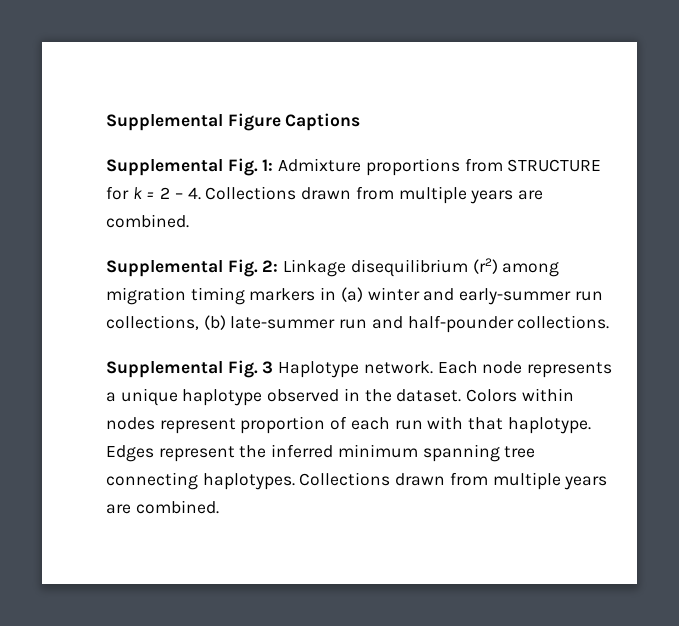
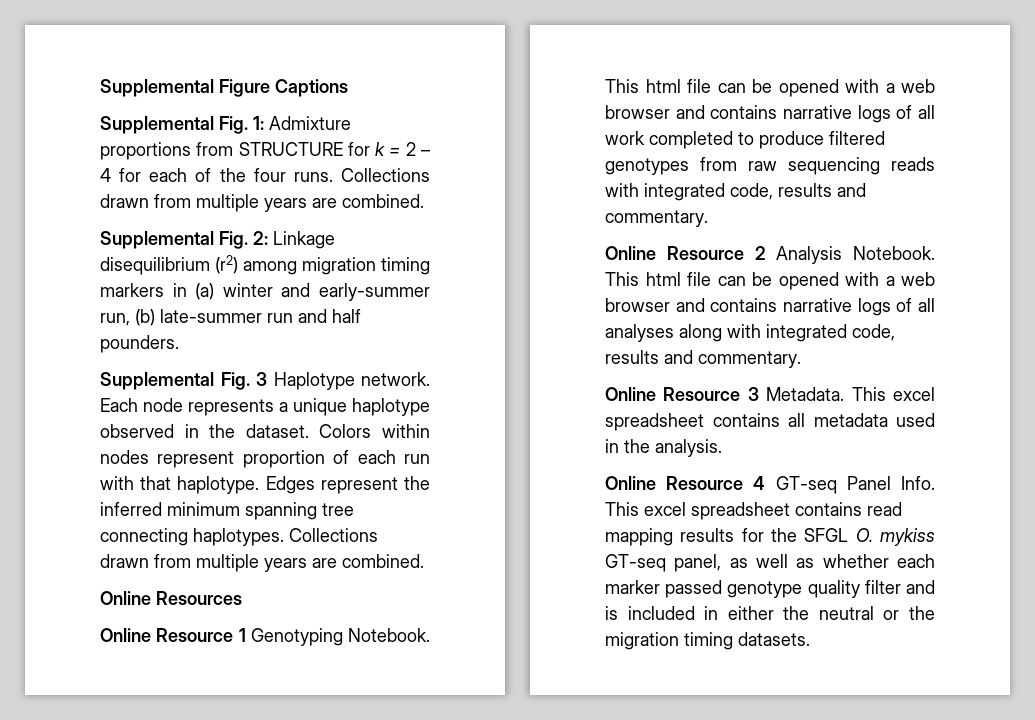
[187,187,201,200] 4. -> [100,168,333,182] 4 for each of the four runs.
[574,291,603,301] [106,315,199,330] run collections, -> [100,313,130,326] run,
[407,315,610,333] half-pounder collections. -> [332,309,361,323] [100,335,179,353] half pounders.
(219, 507) none -> [100,591,242,605] [100,628,430,646] [605,79,935,97] [605,105,935,123] [605,131,885,149] [605,157,935,175] [605,183,866,201] [605,210,708,227] [605,246,935,264] [605,272,935,290] [605,298,935,316] [605,324,895,342] [605,350,801,368] [605,387,935,401] [605,413,935,431] [605,439,722,457] [605,476,935,494] [605,502,902,520] [605,528,935,546] [605,554,935,572] [605,580,935,598] [605,606,935,620] [605,632,810,650] // Online Resources // Online Resource 1 Genotyping Notebook. This html file can be opened with a web browser and contains narrative logs of all work completed to produce filtered genotypes from raw sequencing reads with integrated code, results and commentary. // Online Resource 2 Analysis Notebook. This html file can be opened with a web browser and contains narrative logs of all analyses along with integrated code, results and commentary. // Online Resource 3 Metadata. This excel spreadsheet contains all metadata used in the analysis. // Online Resource 4 GT-seq Panel Info. This excel spreadsheet contains read mapping results for the SFGL O. mykiss GT-seq panel, as well as whether each marker passed genotype quality filter and is included in either the neutral or the migration timing datasets.

